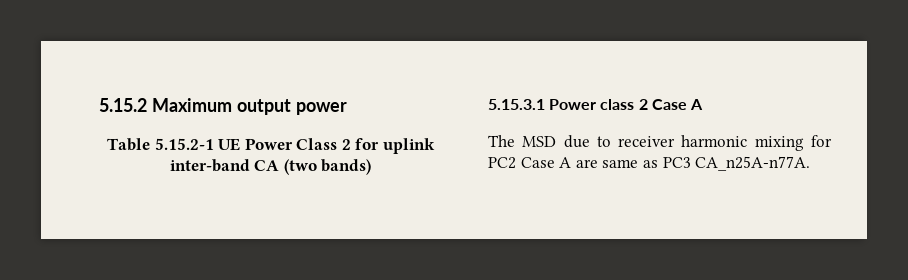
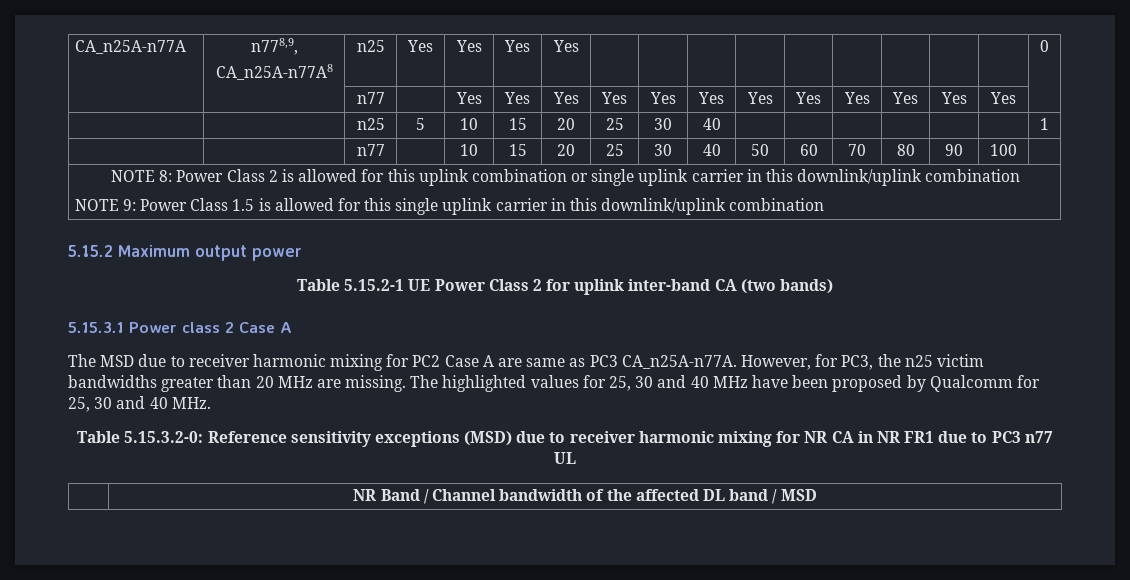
(99, 105) none -> [74,40,186,54] [250,38,298,55] [215,64,333,80] [356,40,385,52] [407,40,433,52] [455,40,482,52] [504,40,530,52] [552,40,579,52] [1040,40,1049,52] [356,92,385,104] [455,92,482,104] [504,92,530,104] [552,92,579,104] [601,92,627,104] [649,92,676,104] [698,92,724,104] [746,92,773,104] [795,92,821,104] [843,92,870,104] [892,92,918,104] [940,92,967,104] [990,92,1016,104] [356,118,385,130] [416,118,425,130] [460,118,478,130] [508,118,527,130] [557,118,575,130] [605,118,624,130] [654,118,672,130] [702,118,721,130] [1040,118,1049,130] [356,144,385,156] [460,144,478,156] [508,144,527,156] [557,144,575,156] [605,144,624,156] [654,144,672,156] [702,144,721,156] [751,144,769,156] [799,144,818,156] [848,144,866,156] [896,144,915,156] [945,144,963,156] [990,144,1017,156] [111,169,1021,186] [74,198,825,215] CA_n25A-n77A | n778,9, // CA_n25A-n77A8 | n25 | Yes | Yes | Yes | Yes | | | | | | | | | | 0 // | | n77 | | Yes | Yes | Yes | Yes | Yes | Yes | Yes | Yes | Yes | Yes | Yes | Yes | // | | n25 | 5 | 10 | 15 | 20 | 25 | 30 | 40 | | | | | | | 1 // | | n77 | | 10 | 15 | 20 | 25 | 30 | 40 | 50 | 60 | 70 | 80 | 90 | 100 | // NOTE 8: Power Class 2 is allowed for this uplink combination or single uplink carrier in this downlink/uplink combination // NOTE 9: Power Class 1.5 is allowed for this single uplink carrier in this downlink/uplink combination //
(811, 163) none -> [740,354,984,370] [68,375,1040,392] [68,396,211,412] [77,431,1053,447] [554,452,576,464] [353,489,817,504] However, for PC3, the n25 victim bandwidths greater than 20 MHz are missing. The highlighted values for 25, 30 and 40 MHz have been proposed by Qualcomm for 25, 30 and 40 MHz. // Table 5.15.3.2-0: Reference sensitivity exceptions (MSD) due to receiver harmonic mixing for NR CA in NR FR1 due to PC3 n77 UL // | NR Band / Channel bandwidth of the affected DL band / MSD

